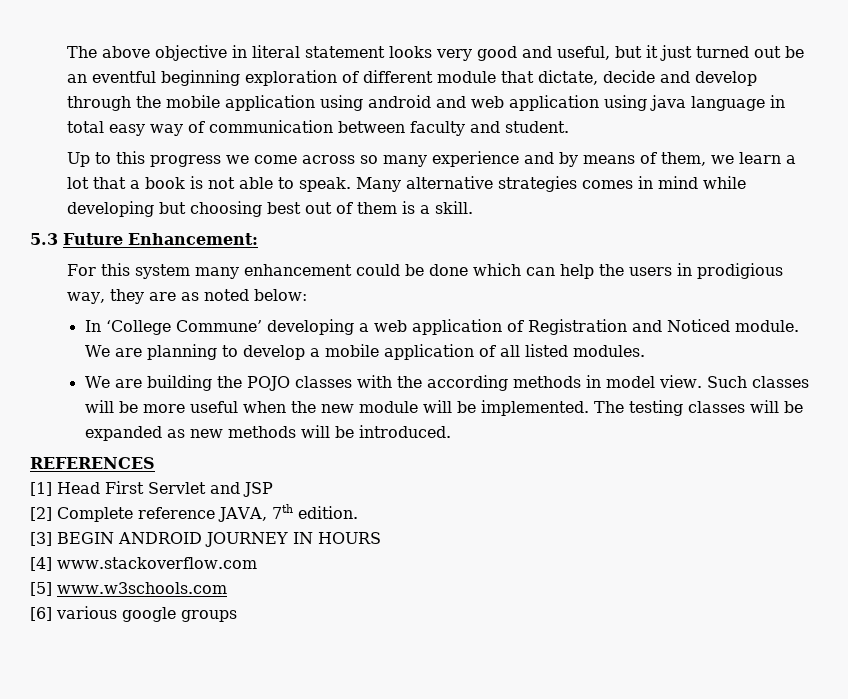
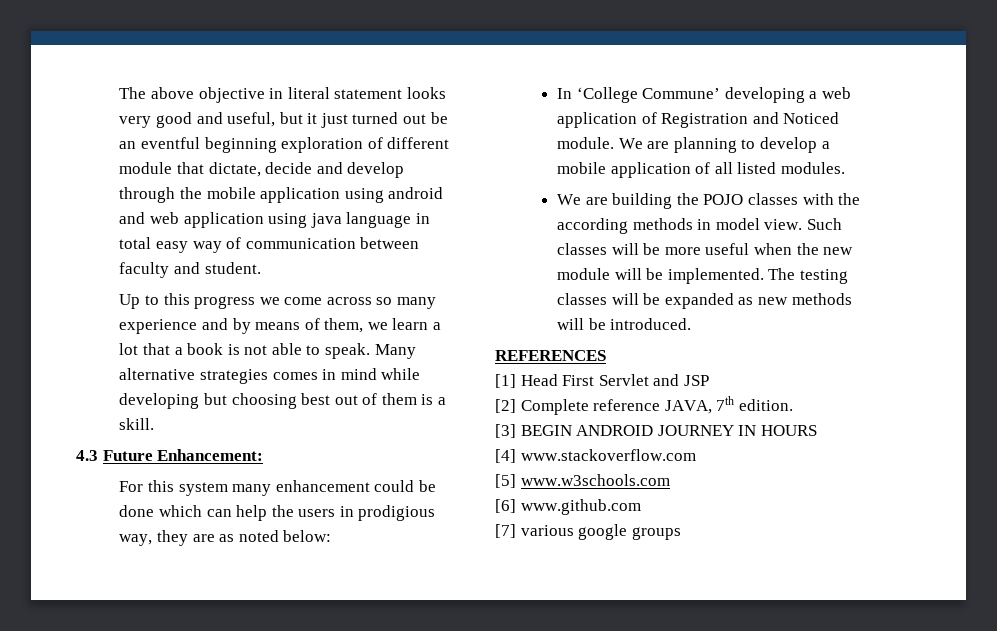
[30,233,58,245] 5.3 -> [76,450,98,461] 4.3
(52, 614) none -> [520,499,641,515] [495,524,516,538] www.github.com // [7]

